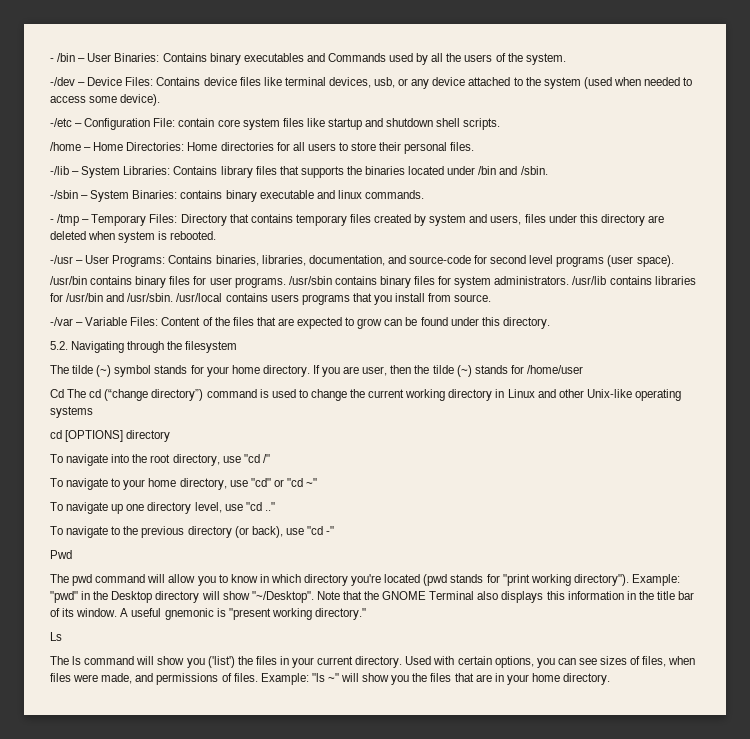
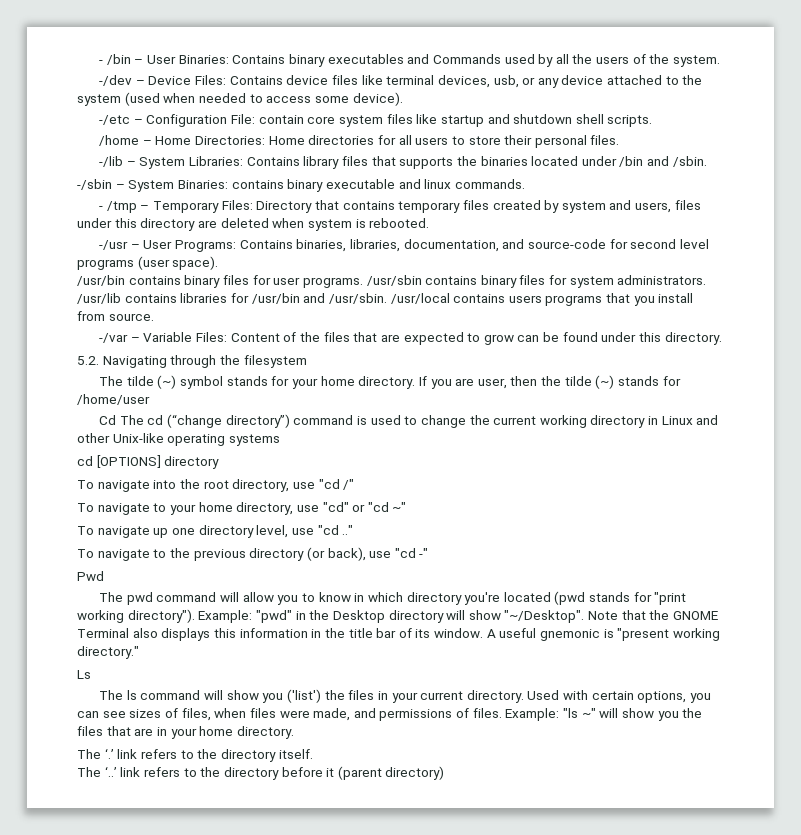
(611, 679) none -> [77,748,313,762] [77,766,445,780] // The ‘.’ link refers to the directory itself. // The ‘..’ link refers to the directory before it (parent directory)

